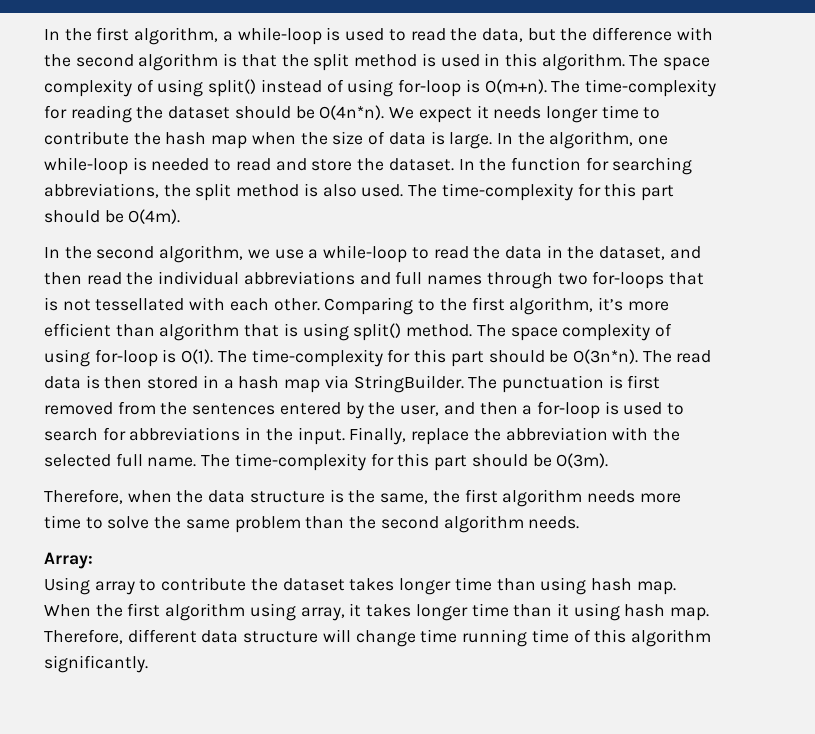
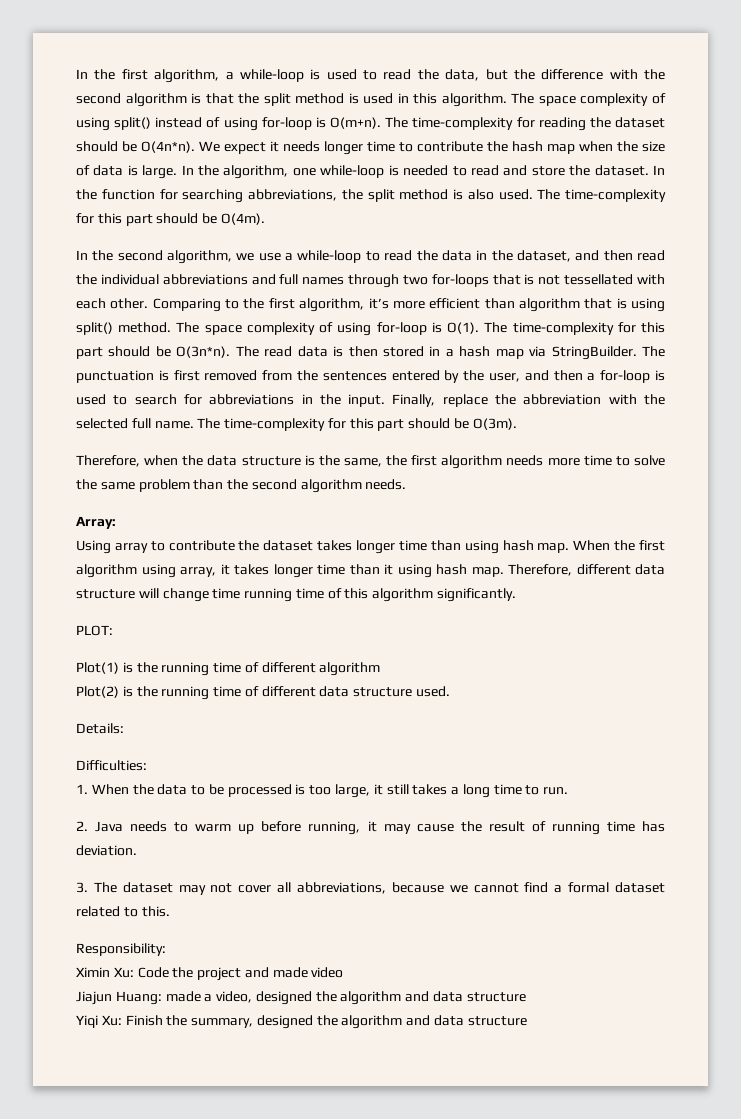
(148, 664) none -> [76,625,113,636] [76,662,381,676] [76,686,451,700] [76,723,124,734] [76,760,147,771] [76,784,569,798] [76,821,665,835] [76,845,137,856] [76,882,665,895] [76,906,170,917] [76,943,166,956] [76,967,344,981] [76,991,526,1005] [76,1015,527,1029] // PLOT: // Plot(1) is the running time of different algorithm // Plot(2) is the running time of different data structure used. // Details: // Difficulties: // 1. When the data to be processed is too large, it still takes a long time to run. // 2. Java needs to warm up before running, it may cause the result of running time has deviation. // 3. The dataset may not cover all abbreviations, because we cannot find a formal dataset related to this. // Responsibility: // Ximin Xu: Code the project and made video // Jiajun Huang: made a video, designed the algorithm and data structure // Yiqi Xu: Finish the summary, designed the algorithm and data structure

